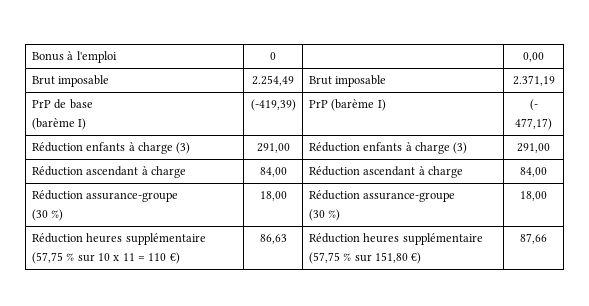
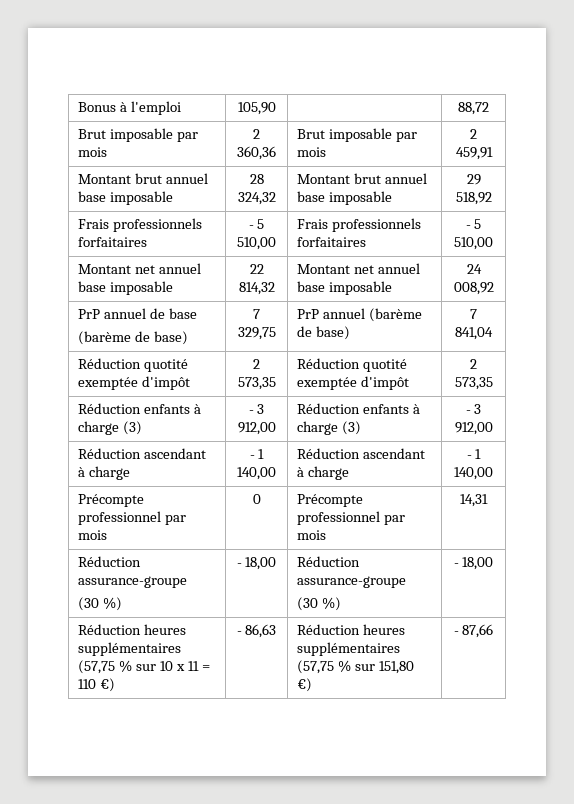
[270,52,276,60] [523,52,544,62] [31,75,110,87] [252,75,294,86] [308,75,387,87] [512,75,555,86] [31,100,51,108] 0 | | 0,00 // Brut imposable | 2.254,49 | Brut imposable | 2.371,19 // PrP -> [237,102,276,115] [458,102,489,115] [78,128,199,142] [78,147,108,157] [253,129,260,139] [237,146,276,160] [297,128,418,142] [297,147,327,157] [470,129,477,139] [455,147,493,160] [78,173,209,184] [78,191,174,205] [249,174,264,184] [237,192,276,205] [297,173,428,184] [297,191,393,205] [466,174,481,185] [455,192,492,205] [78,218,203,232] [78,237,148,247] [248,219,265,229] [237,237,276,250] [297,218,422,232] [297,237,367,247] [465,219,482,229] [454,237,493,250] [78,263,202,274] [78,281,174,295] [249,264,264,274] [238,282,275,295] [297,263,421,274] [297,281,393,295] [466,264,482,274] [453,282,494,295] [78,308,147,319] 105,90 | | 88,72 // Brut imposable par mois | 2 360,36 | Brut imposable par mois | 2 459,91 // Montant brut annuel base imposable | 28 324,32 | Montant brut annuel base imposable | 29 518,92 // Frais professionnels forfaitaires | - 5 510,00 | Frais professionnels forfaitaires | - 5 510,00 // Montant net annuel base imposable | 22 814,32 | Montant net annuel base imposable | 24 008,92 // PrP annuel
[78,118,87,130] [250,99,296,111] [308,99,386,111] [529,99,538,111] [515,118,552,130] [31,142,191,154] [256,143,290,153] [308,142,468,154] [517,143,550,153] [31,166,186,178] [259,167,287,177] [308,166,463,178] [520,167,547,177] [31,190,179,202] [31,209,64,221] I) | (-419,39) | PrP (barème I) | (- 477,17) // Réduction enfants à charge (3) | 291,00 | Réduction enfants à charge (3) | 291,00 // Réduction ascendant à charge | 84,00 | Réduction ascendant à charge | 84,00 // Réduction assurance-groupe // (30 %) | -> [135,331,189,345] [253,309,260,319] [237,327,276,340] [297,308,423,322] [297,326,351,340] [470,309,477,319] [455,327,493,340] [78,358,189,372] [78,376,191,390] [253,359,260,369] [237,377,276,390] [297,358,408,372] [297,376,410,390] [470,359,477,369] [454,377,493,390] [78,403,202,414] [78,421,143,435] [248,404,265,414] [237,422,276,435] [297,403,421,414] [297,421,362,435] [465,404,482,414] [454,422,493,435] [78,448,207,459] [78,466,131,480] [249,449,265,459] [237,467,276,480] [297,448,426,459] [297,466,350,480] [466,449,482,459] [454,467,493,480] [78,494,145,507] [78,511,187,525] [78,530,108,540] [252,494,261,504] [297,494,364,507] [297,511,406,525] [297,530,327,540] [460,494,488,507] [78,556,142,567] [78,576,188,588] [78,597,123,611] [236,563,242,567] de base) | 7 329,75 | PrP annuel (barème de base) | 7 841,04 // Réduction quotité exemptée d'impôt | 2 573,35 | Réduction quotité exemptée d'impôt | 2 573,35 // Réduction enfants à charge (3) | - 3 912,00 | Réduction enfants à charge (3) | - 3 912,00 // Réduction ascendant à charge | - 1 140,00 | Réduction ascendant à charge | - 1 140,00 // Précompte professionnel par mois | 0 | Précompte professionnel par mois | 14,31 // Réduction assurance-groupe // (30 %) | -
(341, 215) none -> [453,563,459,567] -
[125,233,206,245] supplémentaire -> [78,642,182,656] supplémentaires
(180, 258) none -> [236,631,242,635] -
[402,233,483,245] supplémentaire -> [297,642,401,656] supplémentaires
(422, 258) none -> [453,631,459,635] -

